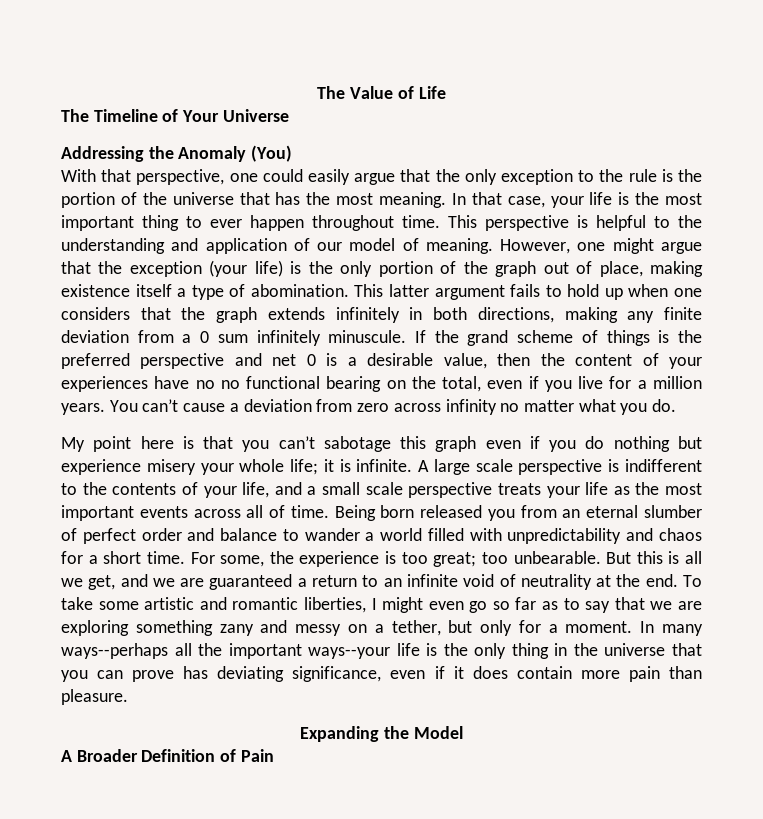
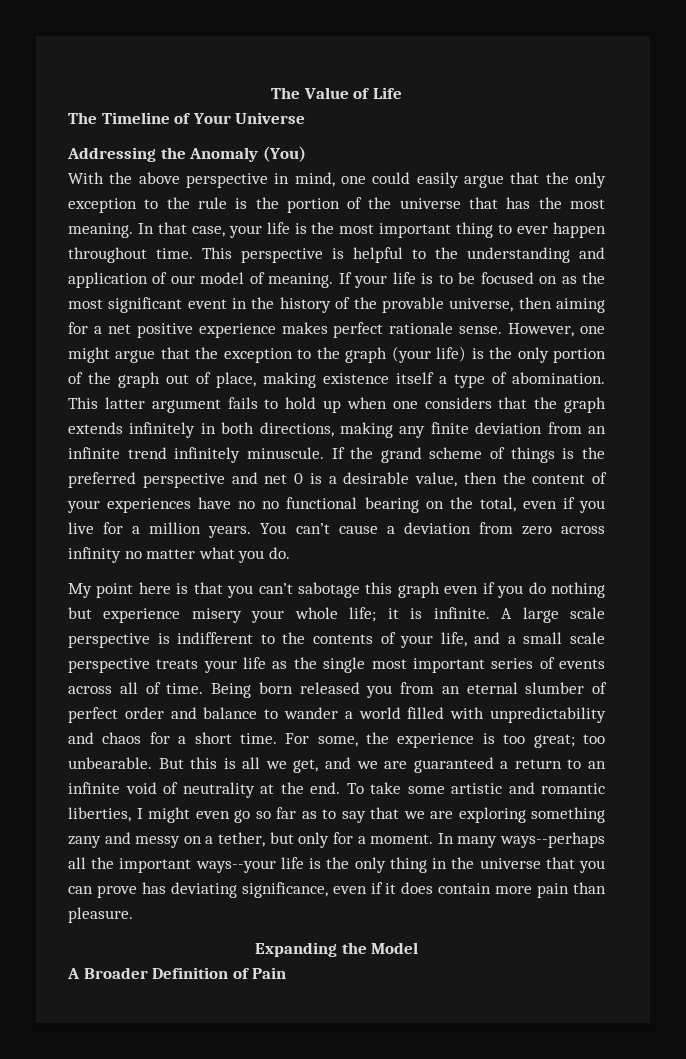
[101,169,225,185] that perspective, -> [109,172,335,188] the above perspective in mind,
(493, 246) none -> [338,272,605,288] [68,297,606,313] [68,322,503,338] If your life is to be focused on as the most significant event in the history of the provable universe, then aiming for a net positive experience makes perfect rationale sense.
(202, 269) none -> [297,347,388,363] to the graph
[182,331,248,343] a 0 sum -> [587,426,606,434] [68,447,167,459] an infinite trend
[665,483,702,495] [61,505,134,521] most important -> [323,657,555,673] single most important series of

